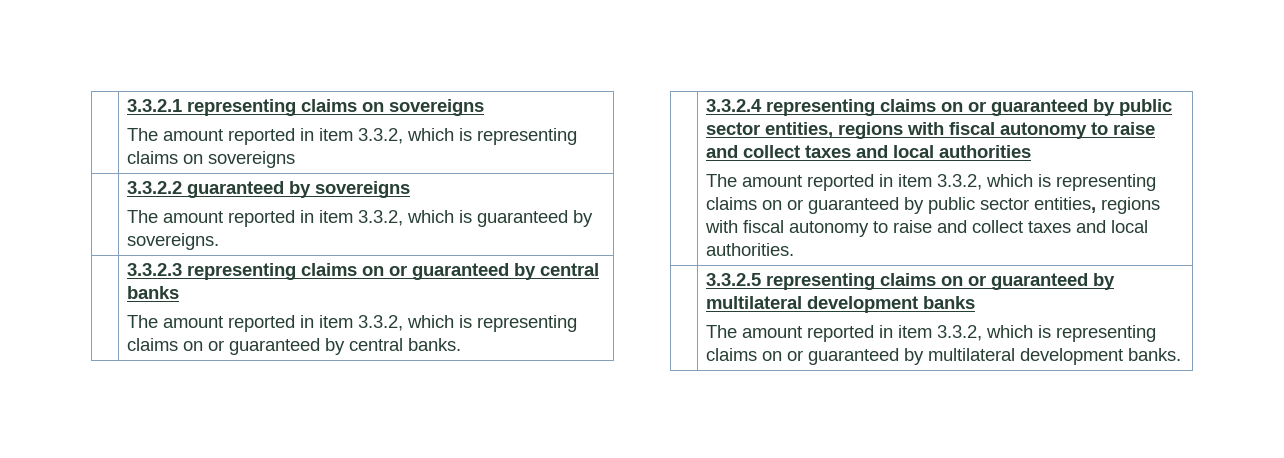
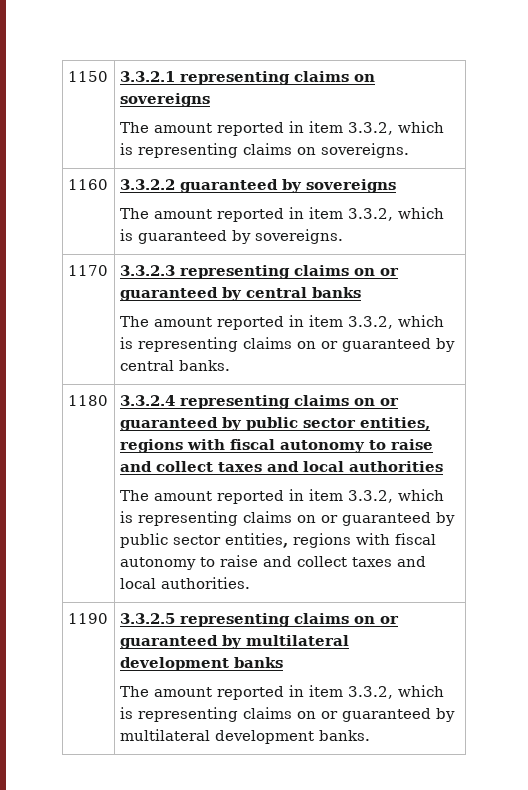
(126, 105) none -> [67,71,108,82] 1150
[207,151,295,168] sovereigns // -> [320,143,409,158] [67,179,108,190] sovereigns. // 1160
(219, 241) none -> [67,265,108,276] 1170
(461, 344) none -> [67,395,108,406] 1180
(794, 249) none -> [67,613,108,624] 1190

